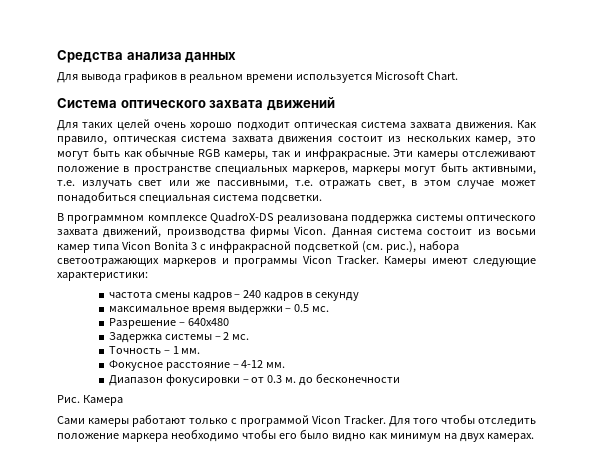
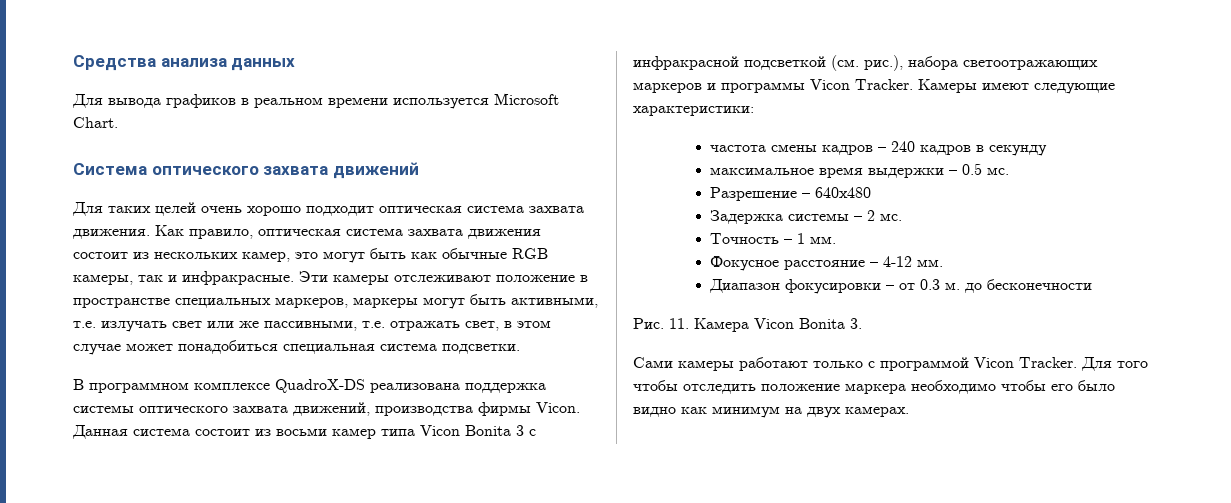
(80, 399) none -> [669,318,689,329] 11.
(123, 400) none -> [754,318,862,329] Vicon Bonita 3.

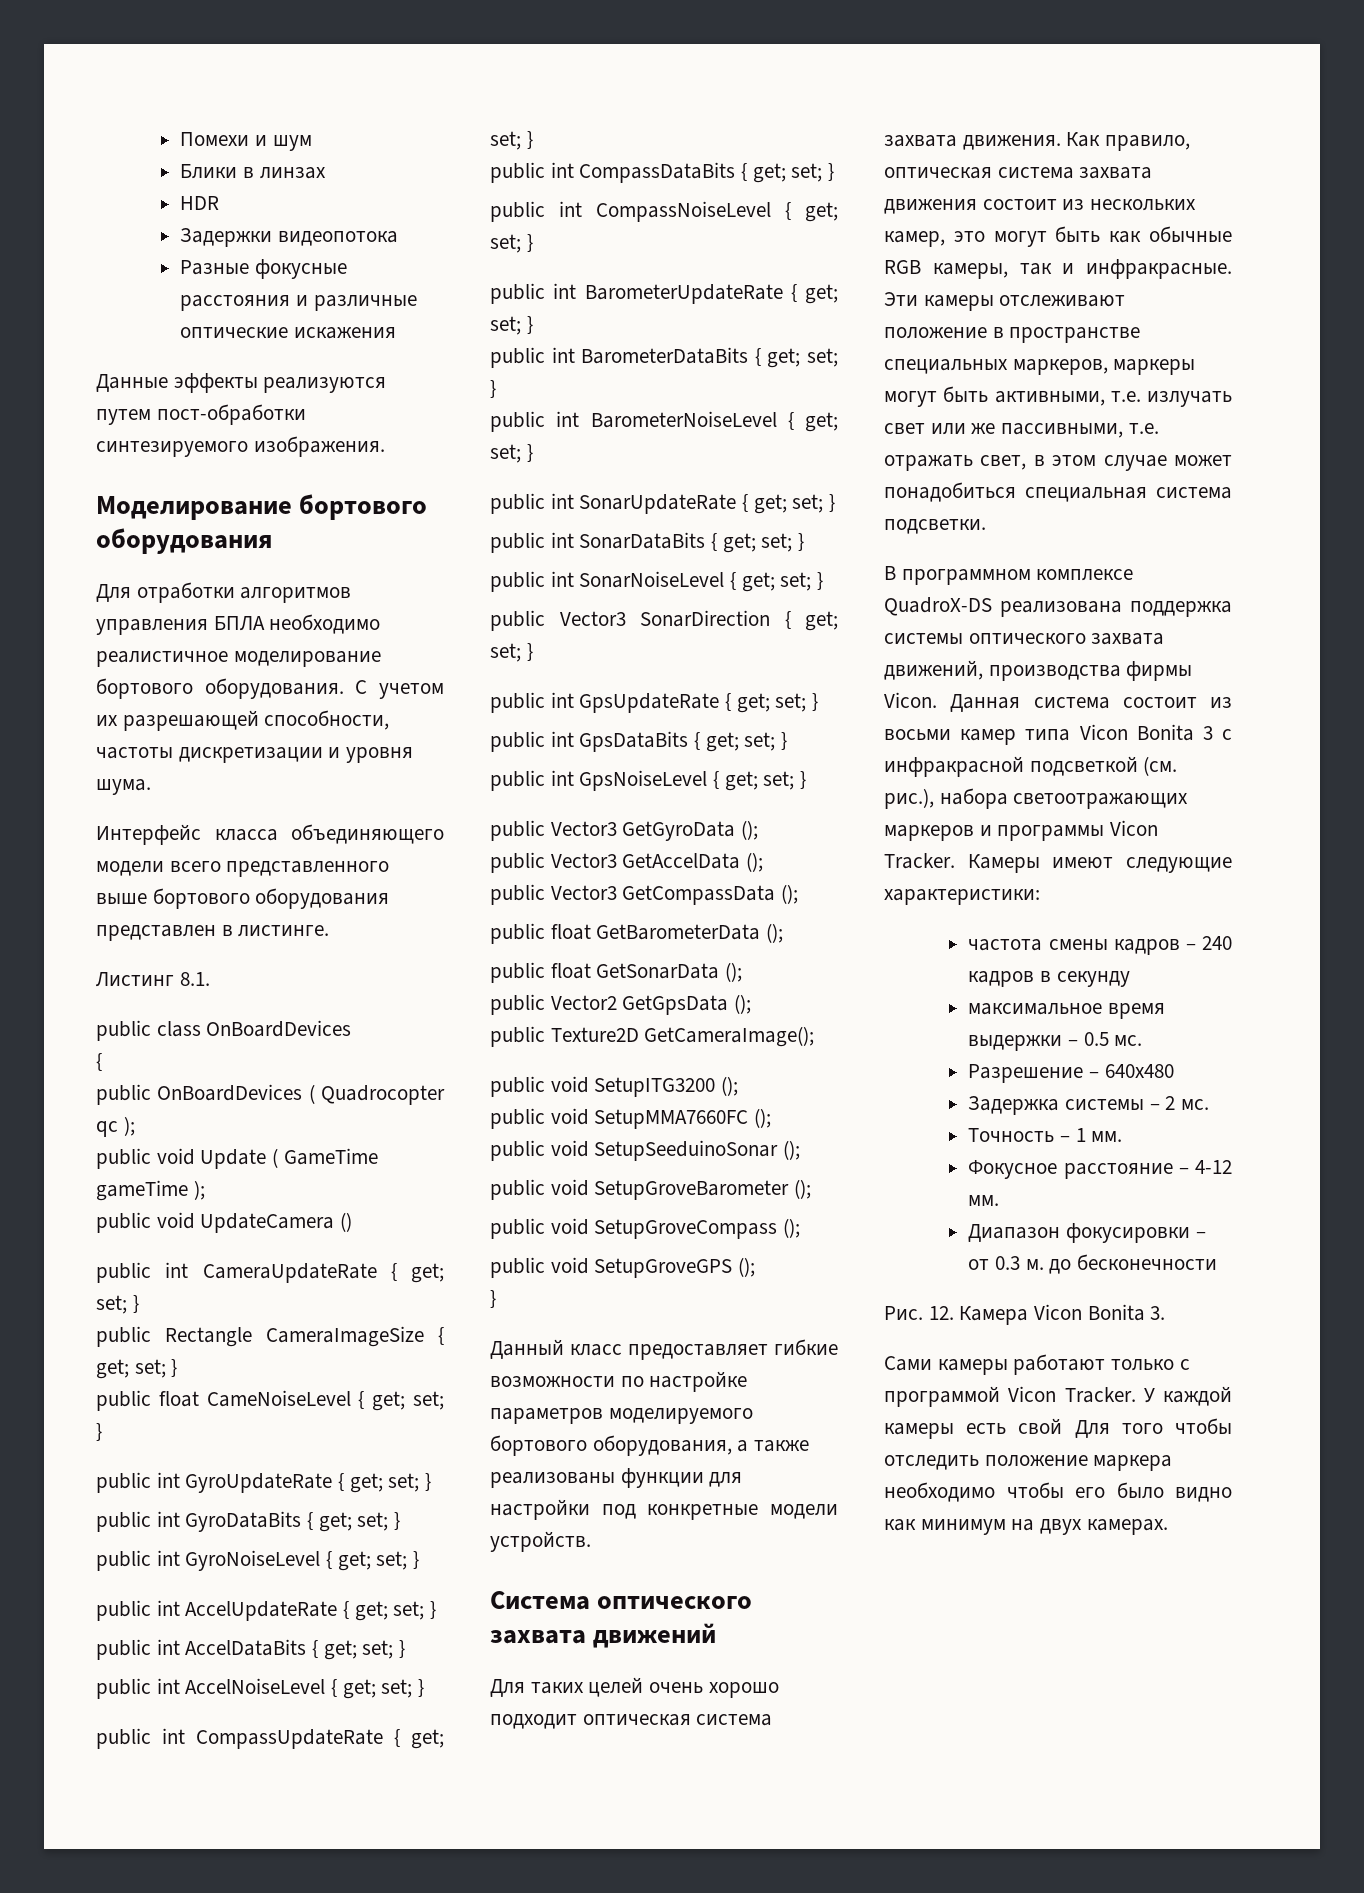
[73,55,296,71] [72,93,559,109] [73,117,118,128] Средства анализа данных // Для вывода графиков в реальном времени используется Microsoft Chart. -> [180,132,312,151] [180,164,326,179] [180,196,220,210] [180,228,399,247] [180,259,348,279] [180,295,417,311] [180,327,397,339] [96,373,387,393] [96,404,306,425] [96,436,385,457] [96,494,428,520] [96,528,272,554] [96,582,352,603] [96,614,381,635] [96,651,381,667] [96,678,445,699] [96,710,390,731] [96,747,414,763] [96,779,151,795] [96,824,444,845] [96,861,390,877] [96,888,390,909] [96,925,330,941] [96,972,210,987] [96,1020,352,1041] [96,1053,102,1071] [96,1084,445,1105] [96,1116,135,1137] [96,1148,378,1169] [96,1180,205,1201] [96,1212,353,1233] [96,1262,444,1283] [96,1295,139,1314] [96,1326,444,1347] [96,1359,178,1379] [96,1390,445,1411] [96,1423,102,1441] [96,1472,432,1493] [96,1511,401,1532] [96,1550,420,1571] [96,1600,437,1621] [96,1639,406,1660] [96,1678,425,1699] [96,1728,444,1749] [490,131,533,150] [490,162,835,183] [490,201,838,222] [490,234,533,253] [490,283,838,304] [490,316,533,335] [490,347,839,368] [490,380,496,398] [490,411,838,432] [490,444,533,463] [490,493,836,514] [490,532,805,553] [490,571,824,592] [490,610,838,631] [490,643,533,662] [490,692,819,713] [490,731,788,752] [490,770,807,791] [490,820,759,841] [490,852,764,873] [490,884,799,905] [490,923,784,944] [490,962,743,983] [490,994,752,1015] [490,1026,815,1047] [490,1076,739,1097] [490,1108,772,1129] [490,1140,801,1161] [490,1179,812,1200] [490,1218,801,1239] [490,1257,756,1278] [490,1290,496,1308] [490,1339,838,1360] [490,1371,748,1392] [490,1408,753,1424] [490,1435,810,1456] [490,1468,743,1488] [490,1499,838,1520] [490,1531,591,1552] Помехи и шум // Блики в линзах // HDR // Задержки видеопотока // Разные фокусные расстояния и различные оптические искажения // Данные эффекты реализуются путем пост-обработки синтезируемого изображения. // Моделирование бортового оборудования // Для отработки алгоритмов управления БПЛА необходимо реалистичное моделирование бортового оборудования. С учетом их разрешающей способности, частоты дискретизации и уровня шума. // Интерфейс класса объединяющего модели всего представленного выше бортового оборудования представлен в листинге. // Листинг 8.1. // public class OnBoardDevices // { // public OnBoardDevices ( Quadrocopter qc ); // public void Update ( GameTime gameTime ); // public void UpdateCamera () // public int CameraUpdateRate { get; set; } // public Rectangle CameraImageSize { get; set; } // public float CameNoiseLevel { get; set; } // public int GyroUpdateRate { get; set; } // public int GyroDataBits { get; set; } // public int GyroNoiseLevel { get; set; } // public int AccelUpdateRate { get; set; } // public int AccelDataBits { get; set; } // public int AccelNoiseLevel { get; set; } // public int CompassUpdateRate { get; set; } // public int CompassDataBits { get; set; } // public int CompassNoiseLevel { get; set; } // public int BarometerUpdateRate { get; set; } // public int BarometerDataBits { get; set; } // public int BarometerNoiseLevel { get; set; } // public int SonarUpdateRate { get; set; } // public int SonarDataBits { get; set; } // public int SonarNoiseLevel { get; set; } // public Vector3 SonarDirection { get; set; } // public int GpsUpdateRate { get; set; } // public int GpsDataBits { get; set; } // public int GpsNoiseLevel { get; set; } // public Vector3 GetGyroData (); // public Vector3 GetAccelData (); // public Vector3 GetCompassData (); // public float GetBarometerData (); // public float GetSonarData (); // public Vector2 GetGpsData (); // public Texture2D GetCameraImage(); // public void SetupITG3200 (); // public void SetupMMA7660FC (); // public void SetupSeeduinoSonar (); // public void SetupGroveBarometer (); // public void SetupGroveCompass (); // public void SetupGroveGPS (); // } // Данный класс предоставляет гибкие возможности по настройке параметров моделируемого бортового оборудования, а также реализованы функции для настройки под конкретные модели устройств.
[669,318,689,329] 11. -> [928,1306,954,1320] 12.
(1077, 362) none -> [1143,1386,1232,1406] [884,1418,1063,1439] У каждой камеры есть свой

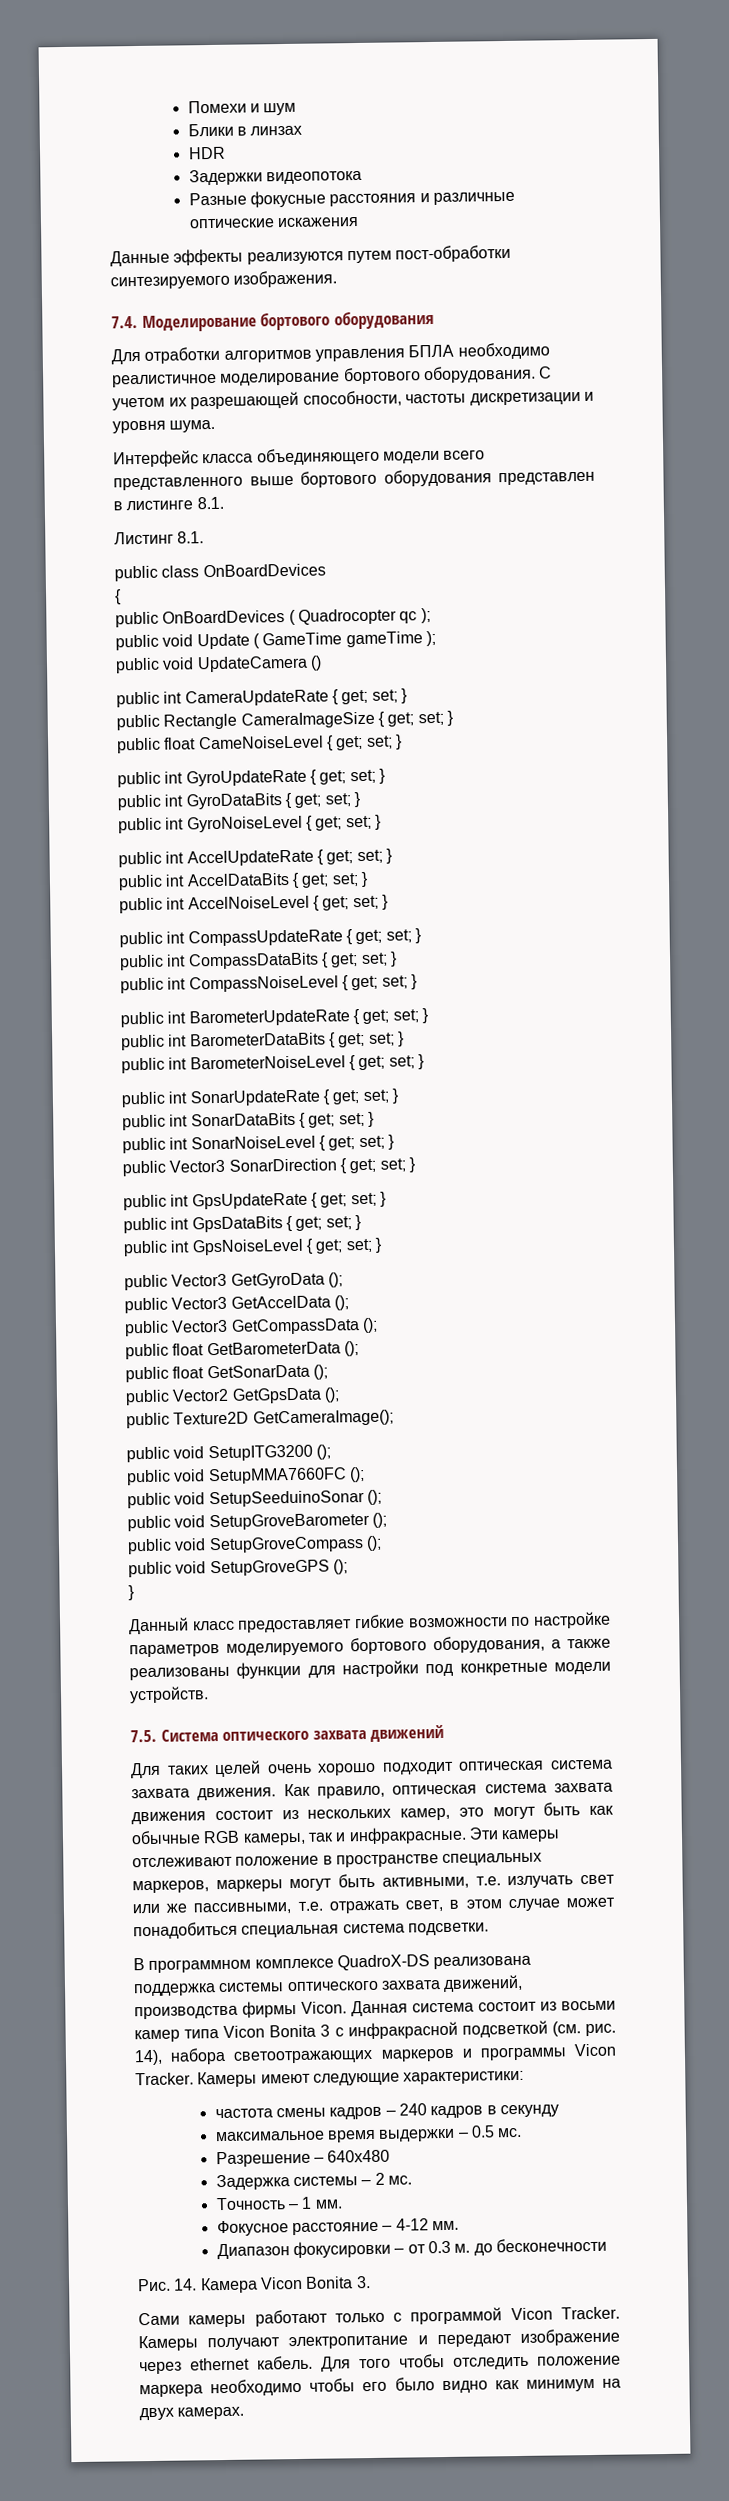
(385, 446) none -> [111,316,138,329] 7.4.
[238,925,330,937] листинге. -> [126,496,224,511] листинге 8.1.
(591, 1541) none -> [130,1729,157,1743] 7.5.
[884,788,934,809] рис.), -> [585,2023,616,2037] [134,2049,163,2066] рис. 14),
[928,1306,954,1320] 12. -> [173,2278,198,2291] 14.
[1143,1386,1232,1406] [884,1418,1063,1439] У каждой камеры есть свой -> [138,2328,620,2352] [139,2355,313,2375] Камеры получают электропитание и передают изображение через ethernet кабель.

